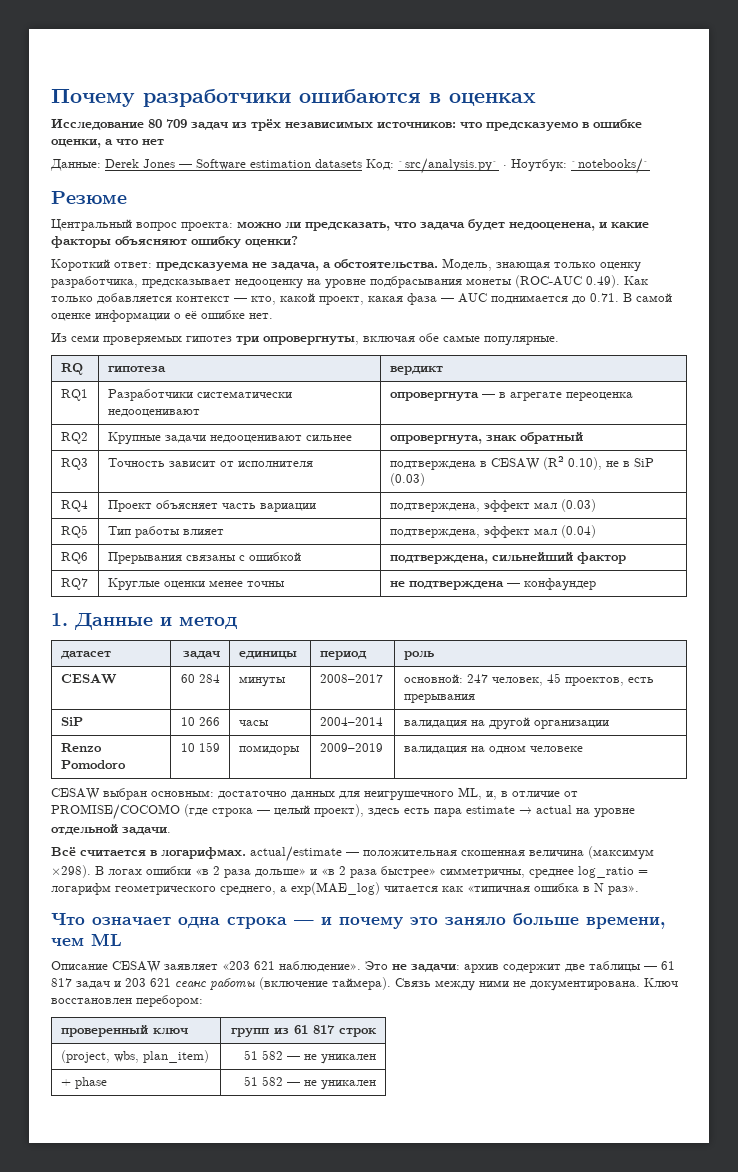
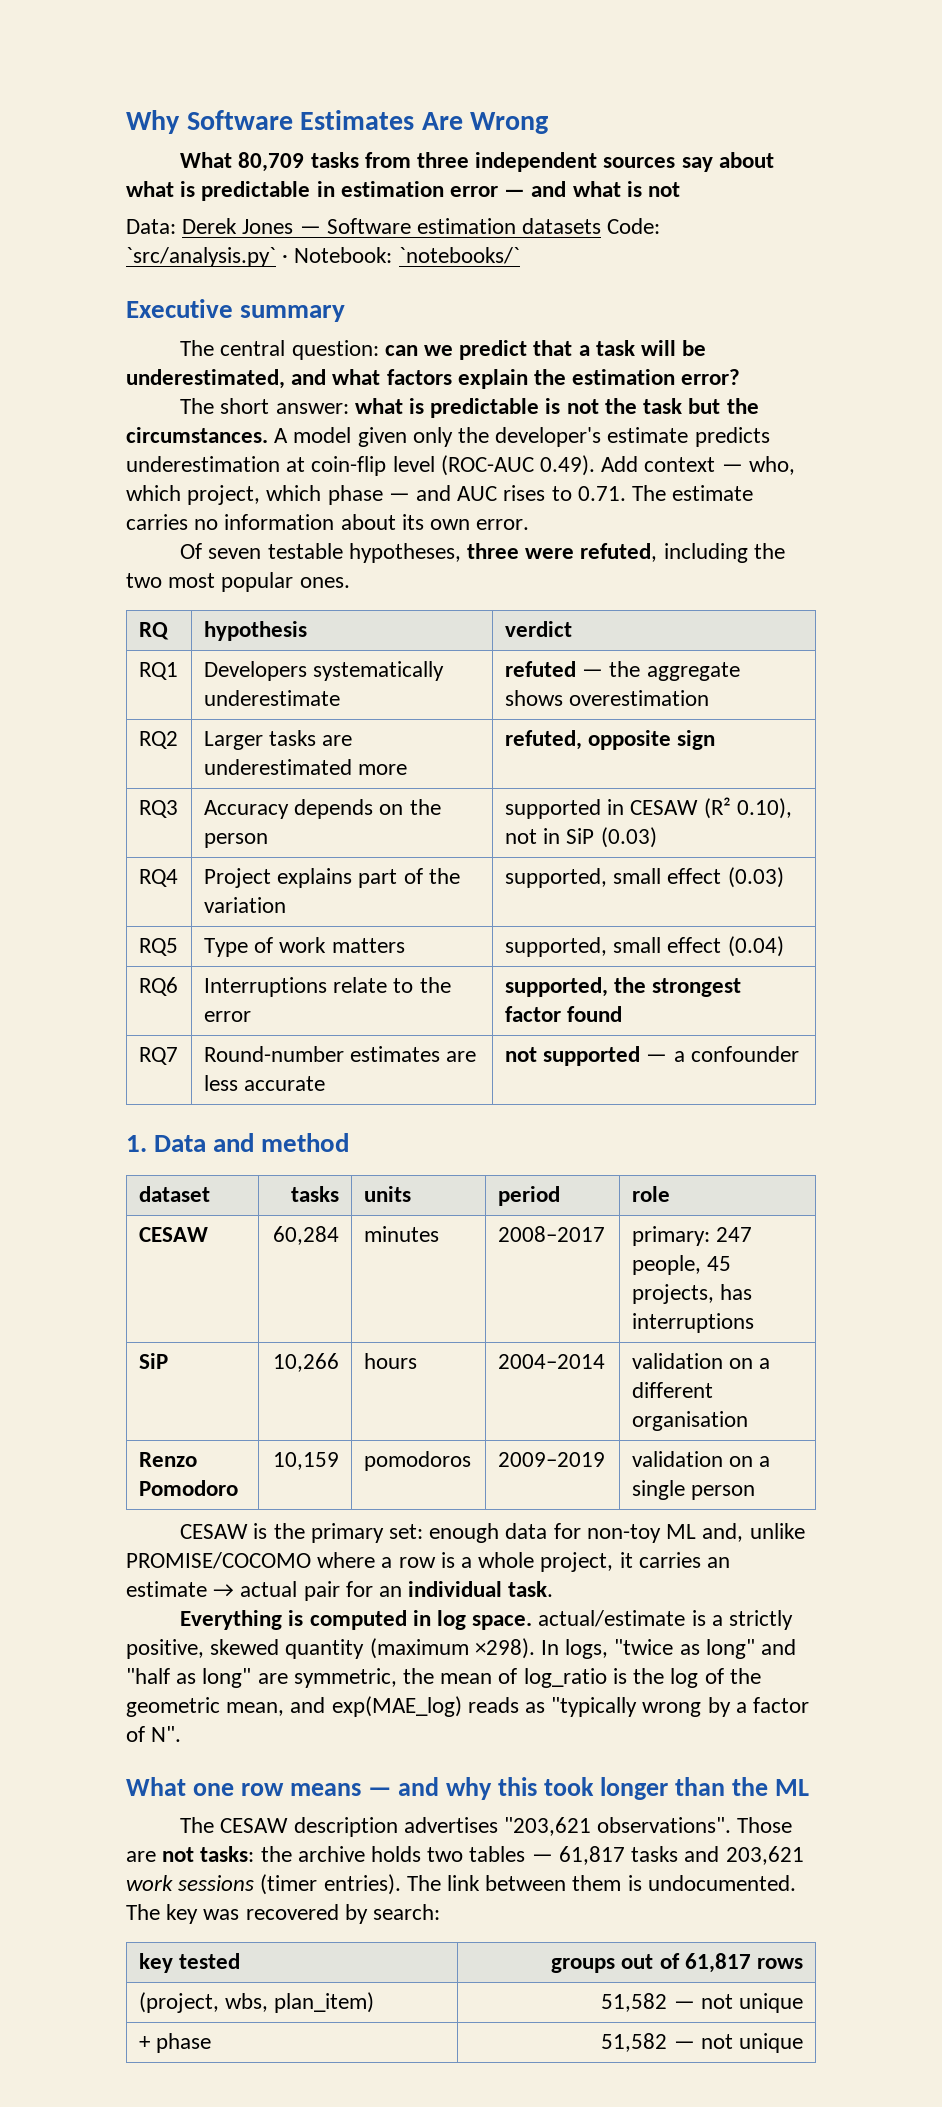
[51,89,536,107] [51,118,642,131] [51,139,164,148] [50,159,101,171] Почему разработчики ошибаются в оценках // Исследование 80 709 задач из трёх независимых источников: что предсказуемо в ошибке оценки, а что нет // Данные: -> [126,110,549,134] [180,152,774,172] [126,181,681,201] [126,219,176,234] Why Software Estimates Are Wrong // What 80,709 tasks from three independent sources say about what is predictable in estimation error — and what is not // Data:
[366,159,394,170] Код: -> [607,218,661,234] Code:
[511,159,567,172] Ноутбук: -> [294,247,393,263] Notebook:
[51,191,127,205] [51,219,649,231] [51,236,298,248] [51,258,641,272] [51,275,648,289] [51,293,672,305] [51,310,273,322] [51,333,559,346] Резюме // Центральный вопрос проекта: можно ли предсказать, что задача будет недооценена, и какие факторы объясняют ошибку оценки? // Короткий ответ: предсказуема не задача, а обстоятельства. Модель, знающая только оценку разработчика, предсказывает недооценку на уровне подбрасывания монеты (ROC-AUC 0.49). Как только добавляется контекст — кто, какой проект, какая фаза — AUC поднимается до 0.71. В самой оценке информации о её ошибке нет. // Из семи проверяемых гипотез три опровергнуты, включая обе самые популярные. -> [126,299,346,322] [180,340,707,360] [126,369,741,389] [180,398,759,418] [126,427,770,447] [126,455,795,476] [126,485,754,505] [126,514,530,530] [180,543,785,563] [126,572,350,592] Executive summary // The central question: can we predict that a task will be underestimated, and what factors explain the estimation error? // The short answer: what is predictable is not the task but the circumstances. A model given only the developer's estimate predicts underestimation at coin-flip level (ROC-AUC 0.49). Add context — who, which project, which phase — and AUC rises to 0.71. The estimate carries no information about its own error. // Of seven testable hypotheses, three were refuted, including the two most popular ones.
[107,366,166,372] [389,366,443,375] гипотеза | вердикт -> [203,621,307,641] [504,621,572,637] hypothesis | verdict
[107,389,292,401] [107,409,200,417] [389,392,633,401] [60,432,88,444] [107,432,352,445] [389,432,583,444] [60,458,88,470] [107,458,313,467] [389,461,487,470] Разработчики систематически недооценивают | опровергнута — в агрегате переоценка // RQ2 | Крупные задачи недооценивают сильнее | опровергнута, знак обратный // RQ3 | Точность зависит от исполнителя | подтверждена в -> [203,661,445,681] [203,690,340,706] [504,661,740,681] [504,690,710,706] [138,731,178,749] [203,730,353,750] [203,759,408,775] [504,730,716,750] [138,800,178,818] [203,799,441,819] [203,833,268,848] [504,799,625,819] Developers systematically underestimate | refuted — the aggregate shows overestimation // RQ2 | Larger tasks are underestimated more | refuted, opposite sign // RQ3 | Accuracy depends on the person | supported in
[605,461,630,467] не в -> [504,828,561,844] not in
[107,500,316,512] [389,499,596,512] [60,525,88,538] [107,526,224,538] [389,525,596,538] [60,552,88,564] [107,552,301,564] [389,552,626,564] [60,578,88,590] [107,578,285,591] [389,578,596,591] [51,613,238,630] [60,651,111,659] [183,651,221,659] [238,651,297,659] [319,651,367,660] [403,651,434,660] [60,674,117,684] [181,674,221,683] [238,676,286,687] [319,674,383,683] [403,673,654,686] [403,694,475,703] [60,717,83,726] [181,717,221,726] [238,720,269,726] [319,717,383,726] [403,717,609,730] [60,743,102,752] [60,760,126,769] [181,742,221,752] [238,745,300,755] [319,743,383,752] [403,745,583,754] [51,787,578,801] [51,804,635,820] [51,824,171,835] [51,846,654,862] [51,865,648,878] [51,882,639,895] [51,912,665,929] [51,933,122,946] [51,961,675,973] [51,977,678,991] [51,995,203,1007] [60,1025,188,1037] [231,1025,378,1037] [60,1050,209,1063] [244,1050,377,1064] [60,1077,107,1089] [244,1076,377,1090] Проект объясняет часть вариации | подтверждена, эффект мал (0.03) // RQ5 | Тип работы влияет | подтверждена, эффект мал (0.04) // RQ6 | Прерывания связаны с ошибкой | подтверждена, сильнейший фактор // RQ7 | Круглые оценки менее точны | не подтверждена — конфаундер // 1. Данные и метод // датасет | задач | единицы | период | роль // CESAW | 60 284 | минуты | 2008–2017 | основной: 247 человек, 45 проектов, есть прерывания // SiP | 10 266 | часы | 2004–2014 | валидация на другой организации // Renzo Pomodoro | 10 159 | помидоры | 2009–2019 | валидация на одном человеке // CESAW выбран основным: достаточно данных для неигрушечного ML, и, в отличие от PROMISE/COCOMO (где строка — целый проект), здесь есть пара estimate → actual на уровне отдельной задачи. // Всё считается в логарифмах. actual/estimate — положительная скошенная величина (максимум ×298). В логах ошибки «в 2 раза дольше» и «в 2 раза быстрее» симметричны, среднее log_ratio = логарифм геометрического среднего, а exp(MAE_log) читается как «типичная ошибка в N раз». // Что означает одна строка — и почему это заняло больше времени, чем ML // Описание CESAW заявляет «203 621 наблюдение». Это не задачи: архив содержит две таблицы — 61 817 задач и 203 621 сеанс работы (включение таймера). Связь между ними не документирована. Ключ восстановлен перебором: // проверенный ключ | групп из 61 817 строк // (project, wbs, plan_item) | 51 582 — не уникален // + phase | 51 582 — не уникален -> [203,868,460,888] [203,897,286,913] [504,867,784,888] [138,938,178,956] [203,937,405,957] [504,936,784,957] [138,977,178,996] [203,977,451,997] [203,1011,251,1022] [504,977,742,997] [504,1006,623,1022] [138,1047,178,1065] [203,1046,477,1062] [203,1075,326,1091] [504,1046,799,1066] [126,1133,350,1152] [138,1186,210,1202] [291,1186,340,1202] [363,1186,411,1202] [497,1186,560,1206] [631,1186,670,1202] [138,1227,208,1242] [273,1226,340,1245] [363,1226,439,1242] [497,1226,605,1242] [631,1226,753,1246] [631,1255,732,1275] [631,1284,753,1304] [631,1313,754,1333] [138,1353,168,1369] [273,1353,340,1372] [363,1353,417,1369] [497,1354,605,1369] [631,1353,771,1369] [631,1382,713,1398] [631,1411,748,1431] [138,1452,197,1467] [138,1480,238,1496] [273,1452,340,1470] [363,1451,471,1471] [497,1452,605,1467] [631,1451,771,1467] [631,1480,756,1500] [180,1523,805,1543] [126,1552,731,1572] [126,1581,554,1601] [180,1610,794,1630] [126,1638,797,1659] [126,1668,761,1688] [126,1696,810,1717] [126,1726,182,1742] [126,1777,809,1800] [180,1817,793,1837] [126,1846,804,1865] [126,1874,796,1895] [126,1904,441,1924] [138,1953,241,1973] [551,1953,804,1973] [138,1992,375,2013] [601,1993,804,2013] [138,2033,212,2053] [601,2033,804,2053] Project explains part of the variation | supported, small effect (0.03) // RQ5 | Type of work matters | supported, small effect (0.04) // RQ6 | Interruptions relate to the error | supported, the strongest factor found // RQ7 | Round-number estimates are less accurate | not supported — a confounder // 1. Data and method // dataset | tasks | units | period | role // CESAW | 60,284 | minutes | 2008–2017 | primary: 247 people, 45 projects, has interruptions // SiP | 10,266 | hours | 2004–2014 | validation on a different organisation // Renzo Pomodoro | 10,159 | pomodoros | 2009–2019 | validation on a single person // CESAW is the primary set: enough data for non-toy ML and, unlike PROMISE/COCOMO where a row is a whole project, it carries an estimate → actual pair for an individual task. // Everything is computed in log space. actual/estimate is a strictly positive, skewed quantity (maximum ×298). In logs, "twice as long" and "half as long" are symmetric, the mean of log_ratio is the log of the geometric mean, and exp(MAE_log) reads as "typically wrong by a factor of N". // What one row means — and why this took longer than the ML // The CESAW description advertises "203,621 observations". Those are not tasks: the archive holds two tables — 61,817 tasks and 203,621 work sessions (timer entries). The link between them is undocumented. The key was recovered by search: // key tested | groups out of 61,817 rows // (project, wbs, plan_item) | 51,582 — not unique // + phase | 51,582 — not unique

